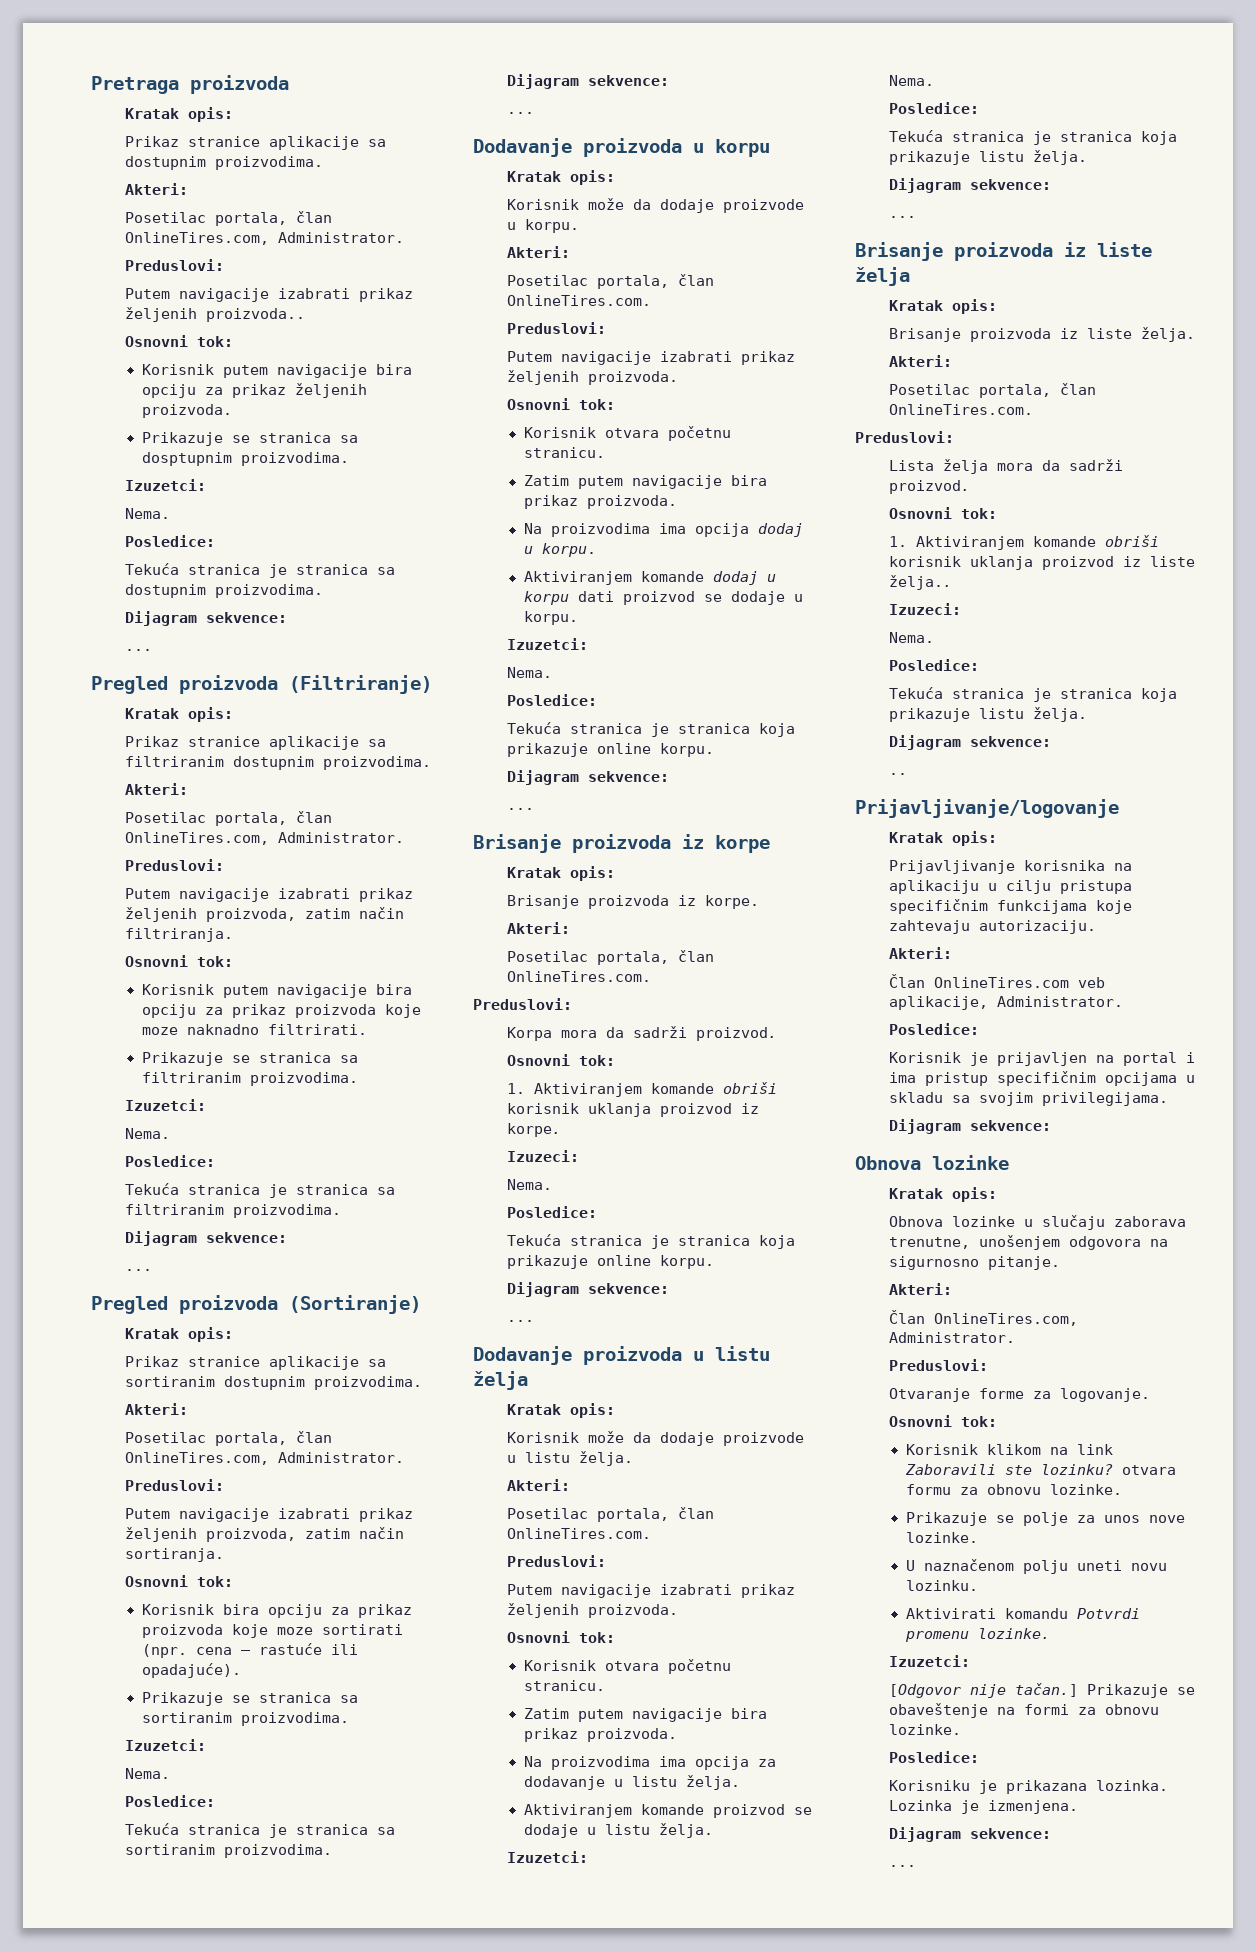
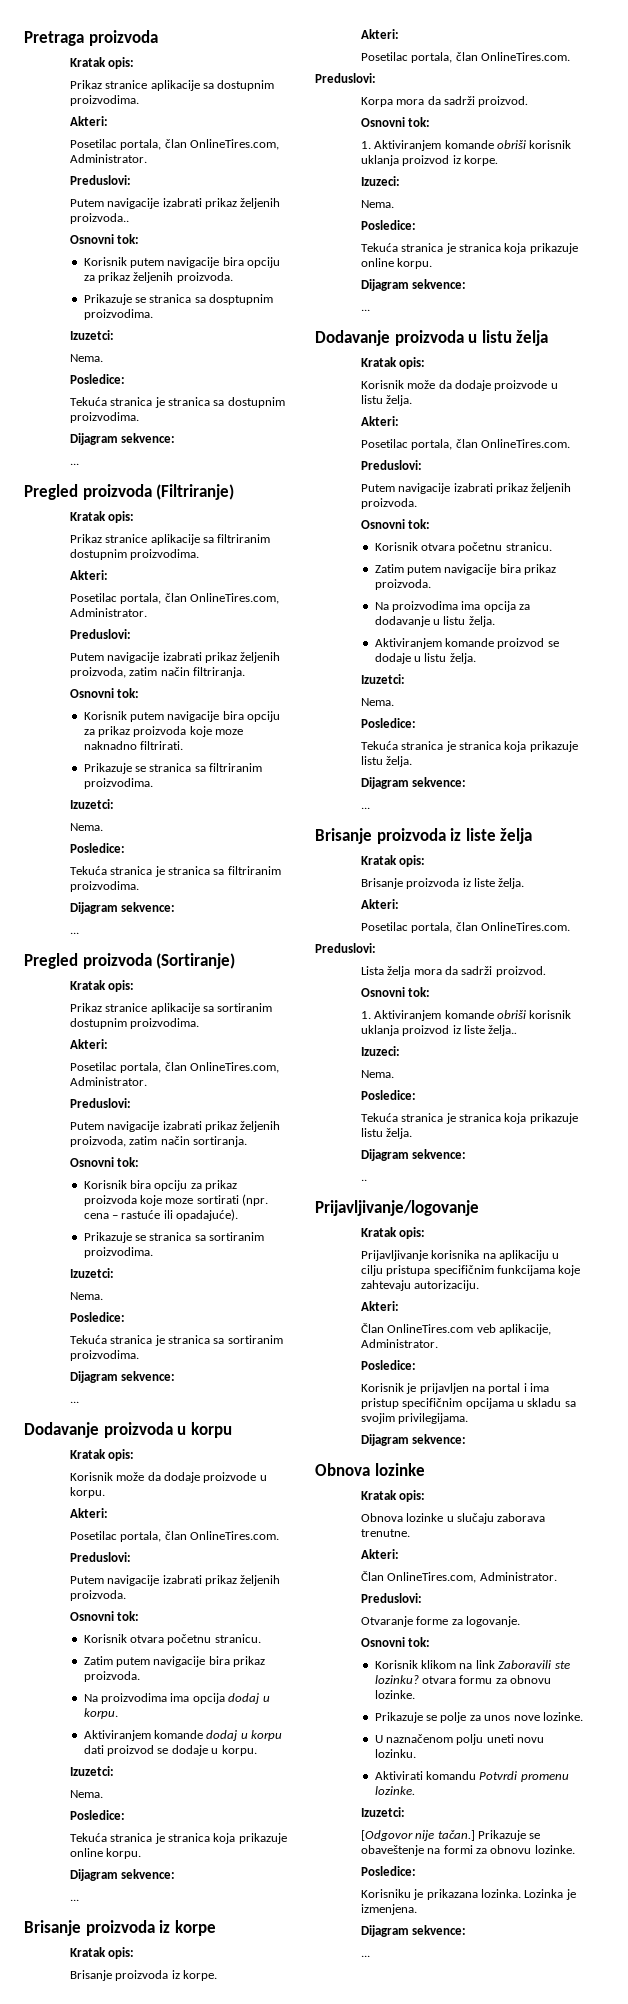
[889,1235,1169,1250] [889,1256,1061,1270] trenutne, unošenjem odgovora na sigurnosno pitanje. -> [360,1529,410,1537] trenutne.

